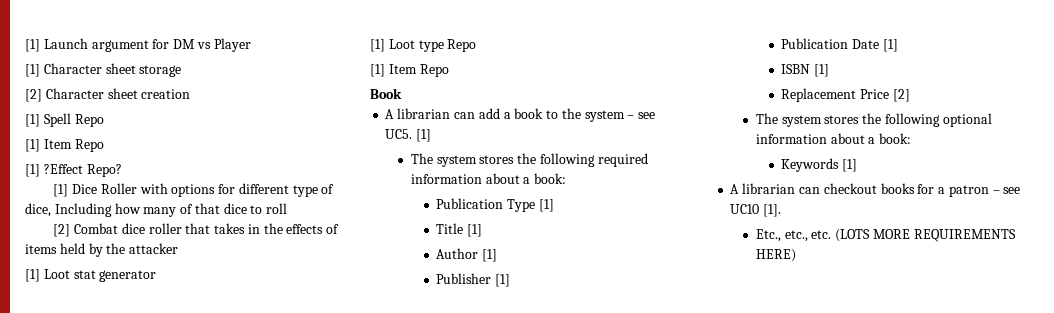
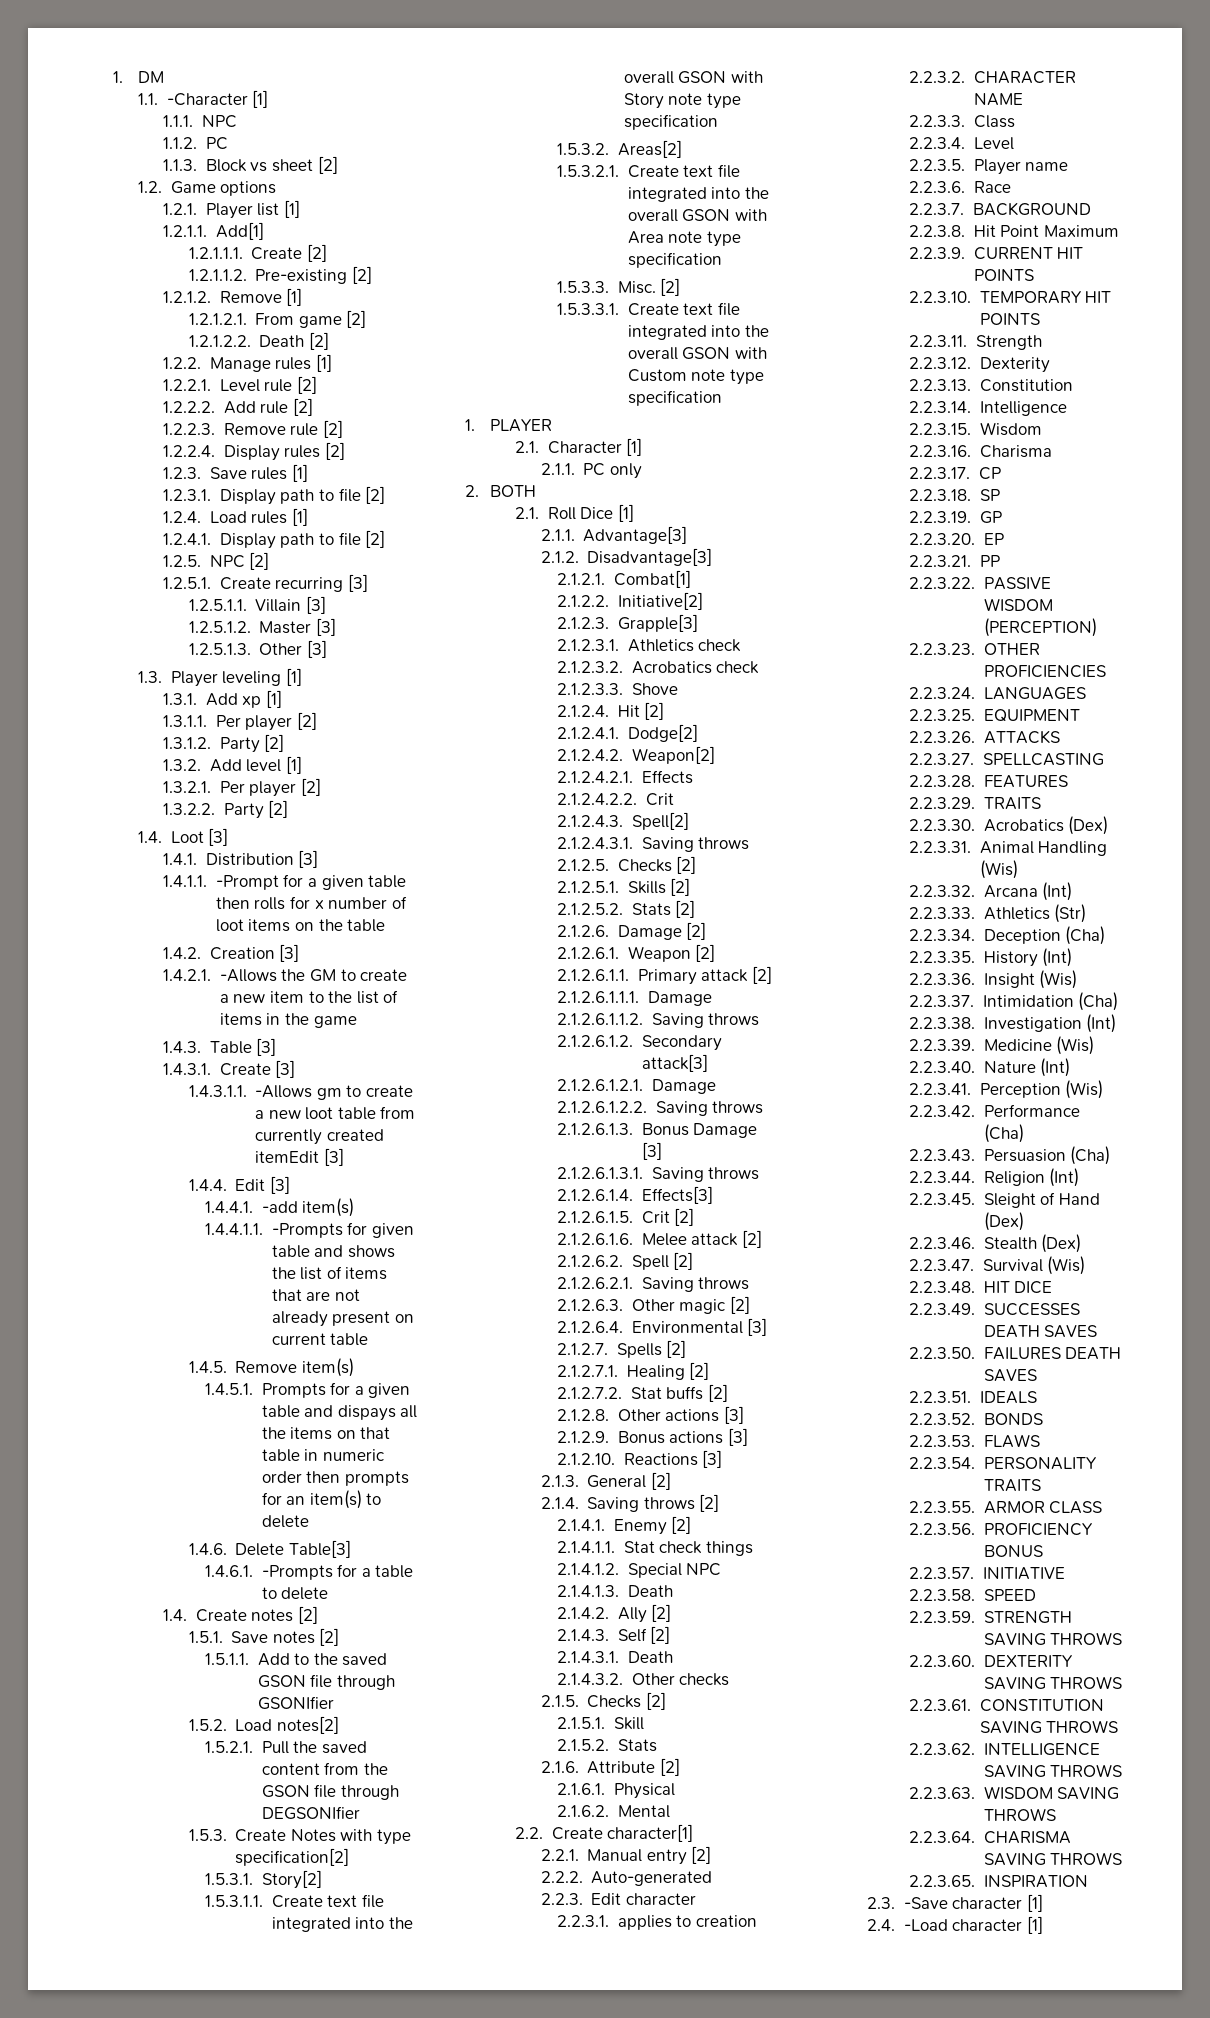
[25,38,251,52] [25,63,182,77] [25,88,191,102] [25,113,104,127] [25,139,104,152] [25,164,122,177] [53,183,335,197] [25,203,288,217] [53,223,340,237] [25,243,179,257] [25,269,157,282] [370,39,477,52] [370,64,449,77] [370,88,402,99] [385,108,656,122] [385,129,432,142] [410,153,648,167] [410,173,567,184] [436,198,554,212] [436,223,482,237] [436,248,497,262] [436,273,510,287] [781,38,898,52] [781,64,829,77] [781,88,910,102] [755,113,992,127] [755,133,912,144] [781,158,857,172] [730,183,1021,197] [730,204,782,217] [755,229,1016,242] [755,249,796,262] [1] Launch argument for DM vs Player // [1] Character sheet storage // [2] Character sheet creation // [1] Spell Repo // [1] Item Repo // [1] ?Effect Repo? // [1] Dice Roller with options for different type of dice, Including how many of that dice to roll // [2] Combat dice roller that takes in the effects of items held by the attacker // [1] Loot stat generator // [1] Loot type Repo // [1] Item Repo // Book // A librarian can add a book to the system – see UC5. [1] // The system stores the following required information about a book: // Publication Type [1] // Title [1] // Author [1] // Publisher [1] // Publication Date [1] // ISBN [1] // Replacement Price [2] // The system stores the following optional information about a book: // Keywords [1] // A librarian can checkout books for a patron – see UC10 [1]. // Etc., etc., etc. (LOTS MORE REQUIREMENTS HERE) -> [113,71,165,83] [138,90,269,108] [163,115,237,128] [163,137,228,150] [163,156,338,174] [138,181,277,196] [163,200,301,219] [163,222,264,240] [188,244,327,262] [188,266,372,284] [163,288,303,306] [188,310,367,328] [188,332,329,350] [163,354,333,372] [163,376,318,394] [163,398,314,416] [163,420,344,438] [163,442,346,461] [163,464,309,482] [163,486,386,505] [163,508,309,526] [163,530,386,549] [163,552,270,570] [163,574,369,592] [188,596,326,614] [188,618,336,636] [188,640,327,658] [138,668,302,687] [163,690,283,708] [163,712,318,731] [163,734,285,753] [163,756,303,774] [163,778,322,797] [163,800,289,819] [138,828,229,846] [163,850,319,868] [163,874,407,890] [215,896,407,910] [215,919,386,932] [163,944,300,962] [163,969,408,982] [219,990,399,1004] [219,1013,357,1028] [163,1038,277,1056] [163,1060,296,1078] [188,1085,413,1100] [255,1106,416,1120] [255,1129,384,1145] [255,1148,344,1166] [188,1176,290,1194] [205,1198,355,1217] [205,1222,414,1238] [271,1245,395,1258] [271,1266,388,1280] [271,1289,360,1301] [271,1311,414,1327] [271,1333,369,1346] [188,1358,354,1377] [205,1382,411,1398] [261,1405,418,1421] [261,1427,391,1440] [261,1449,384,1462] [261,1471,409,1486] [261,1490,382,1509] [261,1515,309,1528] [188,1540,351,1558] [205,1564,414,1580] [261,1587,329,1600] [163,1606,319,1624] [188,1628,340,1646] [205,1653,388,1666] [257,1674,395,1690] [257,1696,334,1710] [188,1716,339,1734] [205,1741,367,1754] [261,1762,388,1775] [261,1784,399,1800] [261,1806,360,1820] [188,1829,411,1845] [235,1848,350,1866] [205,1870,322,1889] [205,1894,384,1908] [271,1917,413,1932] [623,71,763,84] [623,93,741,109] [623,114,718,130] [557,140,682,158] [557,164,740,178] [627,187,769,202] [627,209,767,222] [627,231,741,247] [627,252,722,268] [557,278,681,296] [557,302,740,316] [627,325,769,340] [627,347,767,360] [627,369,764,385] [627,390,722,406] [465,419,553,432] [515,438,643,456] [540,463,642,479] [465,485,537,497] [515,504,635,522] [540,526,688,544] [540,548,713,566] [557,570,691,588] [557,592,703,610] [557,614,698,632] [557,639,742,652] [557,661,760,674] [557,683,678,695] [557,702,665,720] [557,724,698,742] [557,746,715,764] [557,770,693,784] [557,793,674,806] [557,812,689,830] [557,837,750,852] [557,856,697,874] [557,878,691,896] [557,900,696,918] [557,922,707,940] [557,944,716,962] [557,966,772,985] [557,991,712,1006] [557,1013,760,1028] [557,1035,722,1051] [641,1054,708,1072] [557,1079,716,1094] [557,1101,764,1116] [557,1123,758,1138] [641,1142,662,1160] [557,1167,760,1182] [557,1186,713,1204] [557,1208,695,1226] [557,1230,762,1248] [557,1252,694,1270] [557,1277,750,1292] [557,1296,750,1314] [557,1318,768,1336] [557,1340,687,1358] [557,1362,710,1380] [557,1384,728,1402] [557,1406,744,1424] [557,1428,748,1446] [557,1450,723,1468] [540,1472,671,1490] [540,1494,720,1512] [557,1516,692,1535] [557,1541,753,1556] [557,1563,722,1578] [557,1585,673,1597] [557,1604,672,1623] [557,1626,671,1644] [557,1651,673,1663] [557,1673,730,1686] [540,1692,666,1710] [557,1717,644,1730] [557,1739,657,1752] [540,1758,680,1776] [557,1783,675,1799] [557,1805,670,1818] [515,1824,694,1842] [540,1846,712,1865] [540,1871,713,1886] [540,1893,696,1905] [557,1915,757,1930] [909,71,1076,84] [973,93,1023,106] [909,115,1015,128] [909,137,1014,150] [909,159,1069,175] [909,181,1011,193] [909,202,1091,216] [909,225,1119,237] [909,247,1084,260] [973,269,1034,281] [909,291,1112,304] [979,313,1040,325] [909,335,1042,350] [909,357,1050,373] [909,379,1073,392] [909,401,1067,416] [909,422,1042,436] [909,445,1052,458] [909,467,1001,480] [909,489,1000,501] [909,511,1002,524] [909,533,1004,545] [909,555,1000,567] [909,577,1051,590] [983,598,1053,611] [983,618,1097,637] [909,643,1040,655] [983,665,1106,678] [909,687,1086,700] [909,709,1080,722] [909,730,1060,744] [909,753,1104,766] [909,775,1068,788] [909,797,1041,810] [909,816,1109,835] [909,841,1108,856] [979,860,1018,879] [909,882,1073,901] [909,904,1087,923] [909,926,1106,945] [909,948,1073,967] [909,970,1078,989] [909,992,1119,1011] [909,1014,1117,1033] [909,1036,1095,1055] [909,1058,1071,1077] [909,1080,1104,1099] [909,1104,1080,1117] [983,1124,1024,1143] [909,1146,1111,1165] [909,1168,1080,1187] [909,1192,1100,1208] [983,1212,1024,1231] [909,1234,1082,1253] [909,1256,1086,1275] [909,1281,1053,1294] [909,1303,1080,1316] [983,1325,1098,1338] [909,1347,1122,1360] [983,1369,1037,1382] [909,1391,1037,1404] [909,1413,1043,1425] [909,1434,1040,1448] [909,1457,1097,1470] [983,1479,1041,1492] [909,1501,1103,1514] [909,1523,1093,1536] [983,1545,1043,1557] [909,1567,1065,1580] [909,1589,1036,1601] [909,1611,1072,1624] [983,1632,1123,1646] [909,1655,1073,1667] [983,1676,1123,1690] [909,1699,1104,1712] [979,1720,1119,1734] [909,1743,1100,1756] [983,1764,1123,1778] [909,1786,1120,1800] [983,1808,1056,1821] [909,1831,1071,1844] [983,1852,1123,1866] [909,1875,1088,1888] [867,1894,1044,1912] [867,1916,1044,1934] 1. DM // 1.1. -Character [1] // 1.1.1. NPC // 1.1.2. PC // 1.1.3. Block vs sheet [2] // 1.2. Game options // 1.2.1. Player list [1] // 1.2.1.1. Add[1] // 1.2.1.1.1. Create [2] // 1.2.1.1.2. Pre-existing [2] // 1.2.1.2. Remove [1] // 1.2.1.2.1. From game [2] // 1.2.1.2.2. Death [2] // 1.2.2. Manage rules [1] // 1.2.2.1. Level rule [2] // 1.2.2.2. Add rule [2] // 1.2.2.3. Remove rule [2] // 1.2.2.4. Display rules [2] // 1.2.3. Save rules [1] // 1.2.3.1. Display path to file [2] // 1.2.4. Load rules [1] // 1.2.4.1. Display path to file [2] // 1.2.5. NPC [2] // 1.2.5.1. Create recurring [3] // 1.2.5.1.1. Villain [3] // 1.2.5.1.2. Master [3] // 1.2.5.1.3. Other [3] // 1.3. Player leveling [1] // 1.3.1. Add xp [1] // 1.3.1.1. Per player [2] // 1.3.1.2. Party [2] // 1.3.2. Add level [1] // 1.3.2.1. Per player [2] // 1.3.2.2. Party [2] // 1.4. Loot [3] // 1.4.1. Distribution [3] // 1.4.1.1. -Prompt for a given table then rolls for x number of loot items on the table // 1.4.2. Creation [3] // 1.4.2.1. -Allows the GM to create a new item to the list of items in the game // 1.4.3. Table [3] // 1.4.3.1. Create [3] // 1.4.3.1.1. -Allows gm to create a new loot table from currently created itemEdit [3] // 1.4.4. Edit [3] // 1.4.4.1. -add item(s) // 1.4.4.1.1. -Prompts for given table and shows the list of items that are not already present on current table // 1.4.5. Remove item(s) // 1.4.5.1. Prompts for a given table and dispays all the items on that table in numeric order then prompts for an item(s) to delete // 1.4.6. Delete Table[3] // 1.4.6.1. -Prompts for a table to delete // 1.4. Create notes [2] // 1.5.1. Save notes [2] // 1.5.1.1. Add to the saved GSON file through GSONIfier // 1.5.2. Load notes[2] // 1.5.2.1. Pull the saved content from the GSON file through DEGSONIfier // 1.5.3. Create Notes with type specification[2] // 1.5.3.1. Story[2] // 1.5.3.1.1. Create text file integrated into the overall GSON with Story note type specification // 1.5.3.2. Areas[2] // 1.5.3.2.1. Create text file integrated into the overall GSON with Area note type specification // 1.5.3.3. Misc. [2] // 1.5.3.3.1. Create text file integrated into the overall GSON with Custom note type specification // 1. PLAYER // 2.1. Character [1] // 2.1.1. PC only // 2. BOTH // 2.1. Roll Dice [1] // 2.1.1. Advantage[3] // 2.1.2. Disadvantage[3] // 2.1.2.1. Combat[1] // 2.1.2.2. Initiative[2] // 2.1.2.3. Grapple[3] // 2.1.2.3.1. Athletics check // 2.1.2.3.2. Acrobatics check // 2.1.2.3.3. Shove // 2.1.2.4. Hit [2] // 2.1.2.4.1. Dodge[2] // 2.1.2.4.2. Weapon[2] // 2.1.2.4.2.1. Effects // 2.1.2.4.2.2. Crit // 2.1.2.4.3. Spell[2] // 2.1.2.4.3.1. Saving throws // 2.1.2.5. Checks [2] // 2.1.2.5.1. Skills [2] // 2.1.2.5.2. Stats [2] // 2.1.2.6. Damage [2] // 2.1.2.6.1. Weapon [2] // 2.1.2.6.1.1. Primary attack [2] // 2.1.2.6.1.1.1. Damage // 2.1.2.6.1.1.2. Saving throws // 2.1.2.6.1.2. Secondary attack[3] // 2.1.2.6.1.2.1. Damage // 2.1.2.6.1.2.2. Saving throws // 2.1.2.6.1.3. Bonus Damage [3] // 2.1.2.6.1.3.1. Saving throws // 2.1.2.6.1.4. Effects[3] // 2.1.2.6.1.5. Crit [2] // 2.1.2.6.1.6. Melee attack [2] // 2.1.2.6.2. Spell [2] // 2.1.2.6.2.1. Saving throws // 2.1.2.6.3. Other magic [2] // 2.1.2.6.4. Environmental [3] // 2.1.2.7. Spells [2] // 2.1.2.7.1. Healing [2] // 2.1.2.7.2. Stat buffs [2] // 2.1.2.8. Other actions [3] // 2.1.2.9. Bonus actions [3] // 2.1.2.10. Reactions [3] // 2.1.3. General [2] // 2.1.4. Saving throws [2] // 2.1.4.1. Enemy [2] // 2.1.4.1.1. Stat check things // 2.1.4.1.2. Special NPC // 2.1.4.1.3. Death // 2.1.4.2. Ally [2] // 2.1.4.3. Self [2] // 2.1.4.3.1. Death // 2.1.4.3.2. Other checks // 2.1.5. Checks [2] // 2.1.5.1. Skill // 2.1.5.2. Stats // 2.1.6. Attribute [2] // 2.1.6.1. Physical // 2.1.6.2. Mental // 2.2. Create character[1] // 2.2.1. Manual entry [2] // 2.2.2. Auto-generated // 2.2.3. Edit character // 2.2.3.1. applies to creation // 2.2.3.2. CHARACTER NAME // 2.2.3.3. Class // 2.2.3.4. Level // 2.2.3.5. Player name // 2.2.3.6. Race // 2.2.3.7. BACKGROUND // 2.2.3.8. Hit Point Maximum // 2.2.3.9. CURRENT HIT POINTS // 2.2.3.10. TEMPORARY HIT POINTS // 2.2.3.11. Strength // 2.2.3.12. Dexterity // 2.2.3.13. Constitution // 2.2.3.14. Intelligence // 2.2.3.15. Wisdom // 2.2.3.16. Charisma // 2.2.3.17. CP // 2.2.3.18. SP // 2.2.3.19. GP // 2.2.3.20. EP // 2.2.3.21. PP // 2.2.3.22. PASSIVE WISDOM (PERCEPTION) // 2.2.3.23. OTHER PROFICIENCIES // 2.2.3.24. LANGUAGES // 2.2.3.25. EQUIPMENT // 2.2.3.26. ATTACKS // 2.2.3.27. SPELLCASTING // 2.2.3.28. FEATURES // 2.2.3.29. TRAITS // 2.2.3.30. Acrobatics (Dex) // 2.2.3.31. Animal Handling (Wis) // 2.2.3.32. Arcana (Int) // 2.2.3.33. Athletics (Str) // 2.2.3.34. Deception (Cha) // 2.2.3.35. History (Int) // 2.2.3.36. Insight (Wis) // 2.2.3.37. Intimidation (Cha) // 2.2.3.38. Investigation (Int) // 2.2.3.39. Medicine (Wis) // 2.2.3.40. Nature (Int) // 2.2.3.41. Perception (Wis) // 2.2.3.42. Performance (Cha) // 2.2.3.43. Persuasion (Cha) // 2.2.3.44. Religion (Int) // 2.2.3.45. Sleight of Hand (Dex) // 2.2.3.46. Stealth (Dex) // 2.2.3.47. Survival (Wis) // 2.2.3.48. HIT DICE // 2.2.3.49. SUCCESSES DEATH SAVES // 2.2.3.50. FAILURES DEATH SAVES // 2.2.3.51. IDEALS // 2.2.3.52. BONDS // 2.2.3.53. FLAWS // 2.2.3.54. PERSONALITY TRAITS // 2.2.3.55. ARMOR CLASS // 2.2.3.56. PROFICIENCY BONUS // 2.2.3.57. INITIATIVE // 2.2.3.58. SPEED // 2.2.3.59. STRENGTH SAVING THROWS // 2.2.3.60. DEXTERITY SAVING THROWS // 2.2.3.61. CONSTITUTION SAVING THROWS // 2.2.3.62. INTELLIGENCE SAVING THROWS // 2.2.3.63. WISDOM SAVING THROWS // 2.2.3.64. CHARISMA SAVING THROWS // 2.2.3.65. INSPIRATION // 2.3. -Save character [1] // 2.4. -Load character [1]

